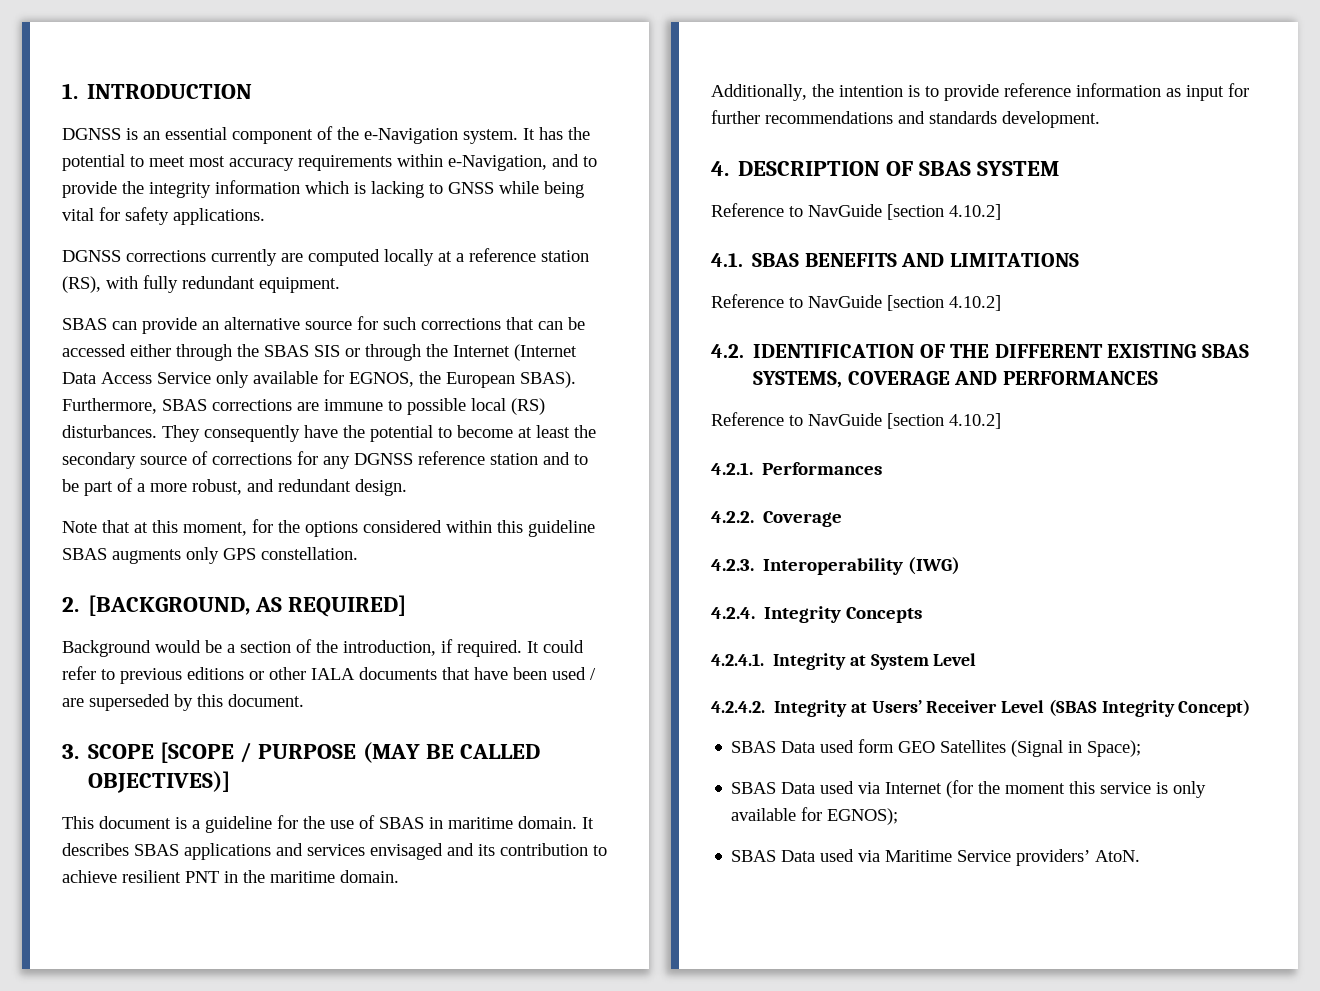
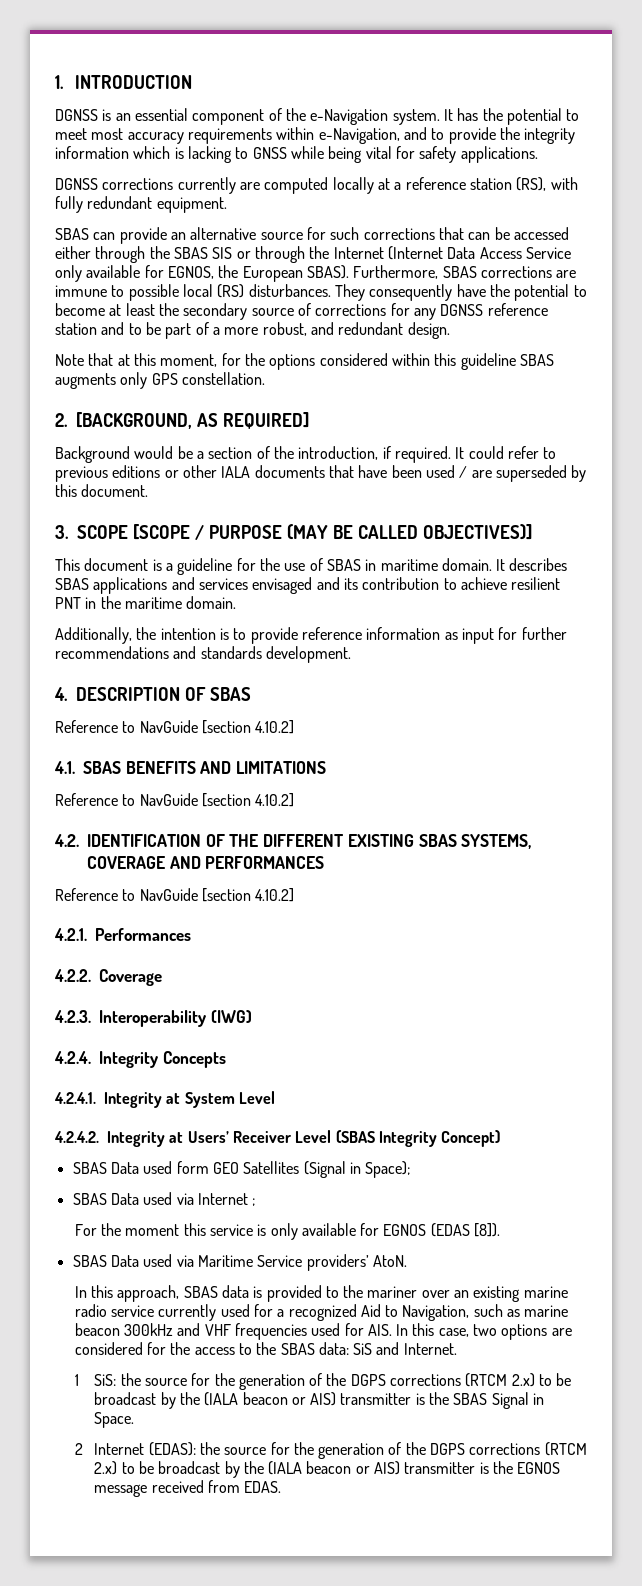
[977,161,1060,176] SYSTEM -> (251, 694) none
[946,780,974,798] (for -> [252,1198,256,1206] [74,1224,97,1236] ; // For
[827,808,899,825] EGNOS); -> [383,1223,501,1237] EGNOS (EDAS [8]).
(1141, 856) none -> [74,1285,568,1302] [74,1304,569,1321] [74,1323,572,1340] [74,1342,457,1355] [74,1373,572,1390] [94,1392,545,1409] [94,1412,135,1428] [74,1442,587,1459] [94,1461,561,1478] [94,1480,282,1497] // In this approach, SBAS data is provided to the mariner over an existing marine radio service currently used for a recognized Aid to Navigation, such as marine beacon 300kHz and VHF frequencies used for AIS. In this case, two options are considered for the access to the SBAS data: SiS and Internet. // 1 SiS: the source for the generation of the DGPS corrections (RTCM 2.x) to be broadcast by the (IALA beacon or AIS) transmitter is the SBAS Signal in Space. // 2 Internet (EDAS): the source for the generation of the DGPS corrections (RTCM 2.x) to be broadcast by the (IALA beacon or AIS) transmitter is the EGNOS message received from EDAS.

